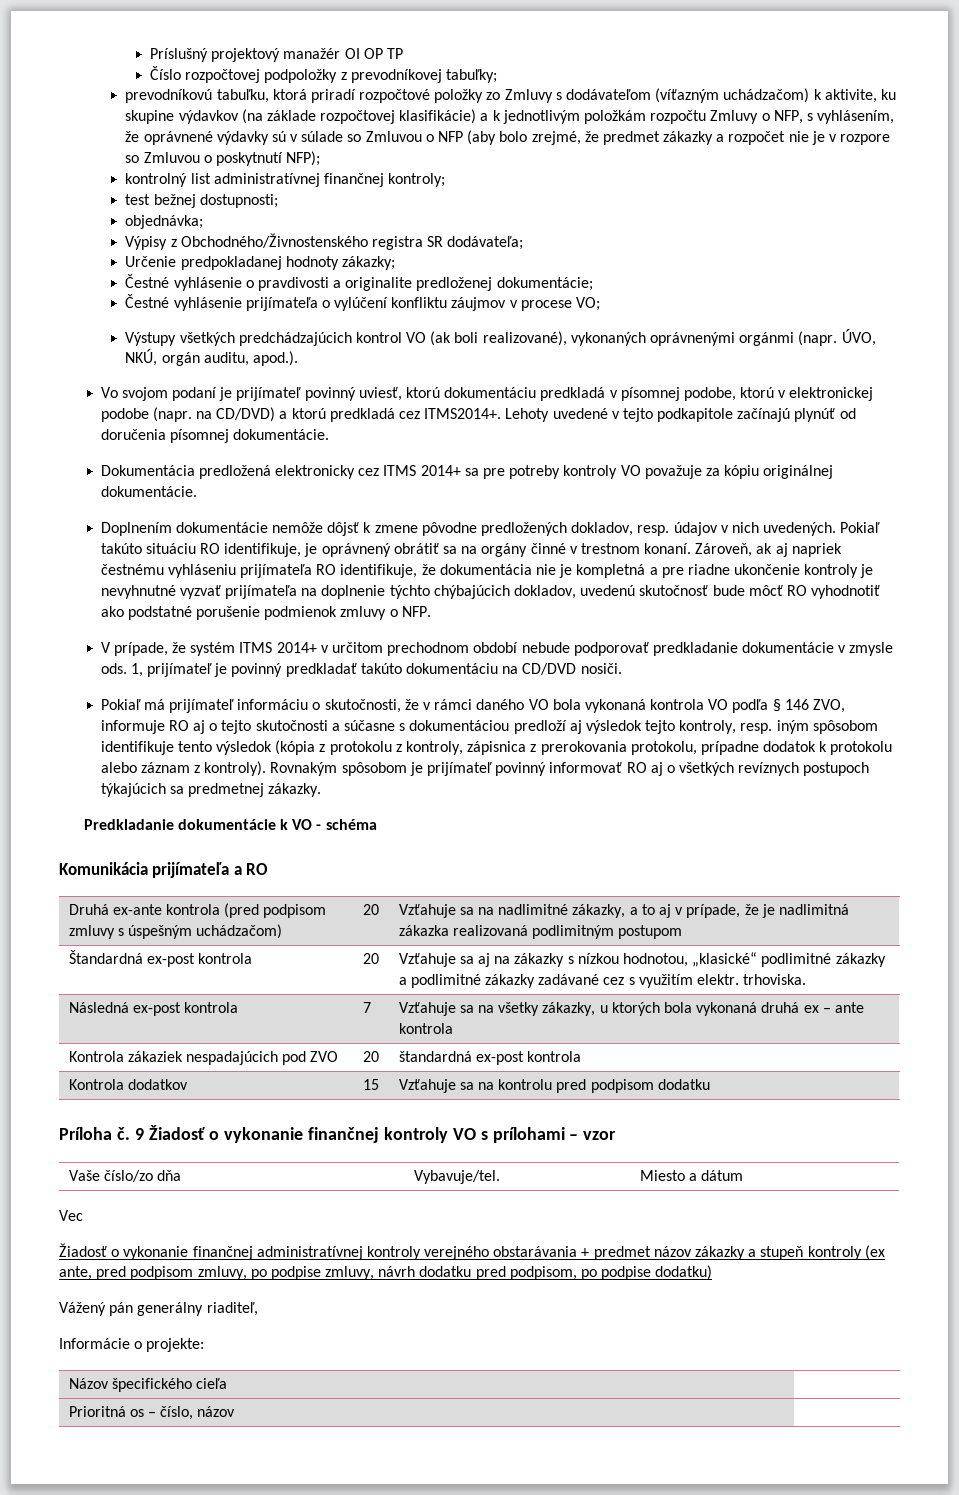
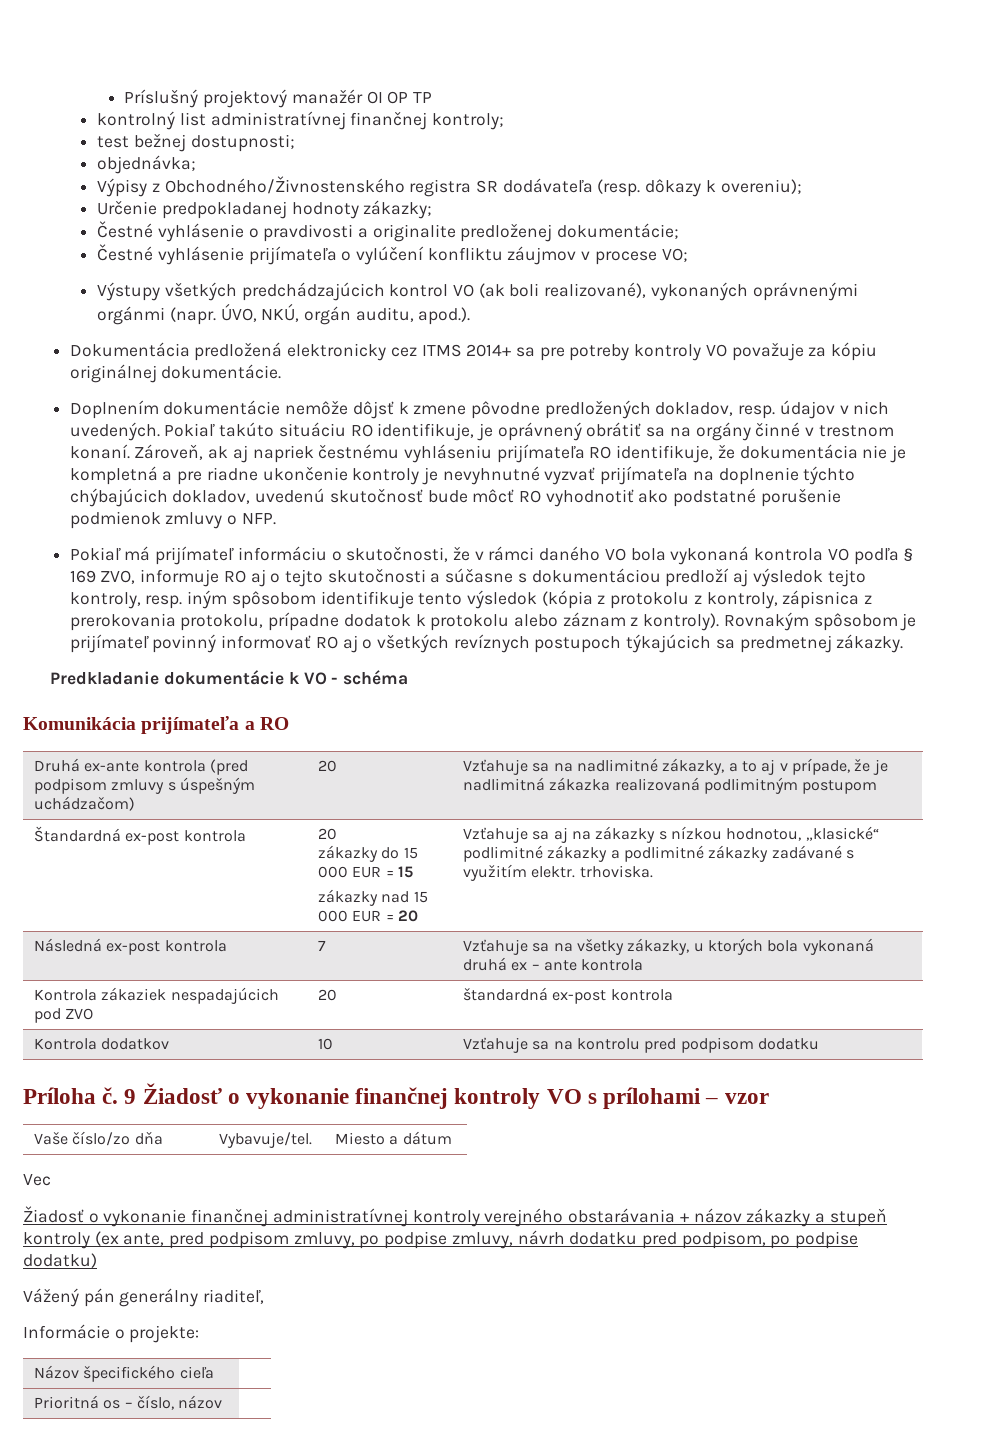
[149,66,497,83] [125,88,896,103] [125,109,895,124] [125,130,891,145] [125,151,321,166] // Číslo rozpočtovej podpoložky z prevodníkovej tabuľky; // prevodníkovú tabuľku, ktorá priradí rozpočtové položky zo Zmluvy s dodávateľom (víťazným uchádzačom) k aktivite, ku skupine výdavkov (na základe rozpočtovej klasifikácie) a k jednotlivým položkám rozpočtu Zmluvy o NFP, s vyhlásením, že oprávnené výdavky sú v súlade so Zmluvou o NFP (aby bolo zrejmé, že predmet zákazky a rozpočet nie je v rozpore so Zmluvou o poskytnutí NFP); -> (433, 97) none
[447,236,524,250] dodávateľa; -> [502,178,802,197] dodávateľa (resp. dôkazy k overeniu);
[100,387,874,401] [100,407,856,422] [100,429,330,443] // Vo svojom podaní je prijímateľ povinný uviesť, ktorú dokumentáciu predkladá v písomnej podobe, ktorú v elektronickej podobe (napr. na CD/DVD) a ktorú predkladá cez ITMS2014+. Lehoty uvedené v tejto podkapitole začínajú plynúť od doručenia písomnej dokumentácie. -> (471, 316) none
[100,642,894,656] [100,663,622,677] // V prípade, že systém ITMS 2014+ v určitom prechodnom období nebude podporovať predkladanie dokumentácie v zmysle ods. 1, prijímateľ je povinný predkladať takúto dokumentáciu na CD/DVD nosiči. -> (276, 519) none
[784,699,809,710] 146 -> [69,570,96,583] 169
(379, 958) none -> [318,845,418,862] [318,866,413,878] [318,889,428,906] [318,910,418,922] // zákazky do 15 000 EUR = 15 // zákazky nad 15 000 EUR = 20
[603,977,625,985] cez -> (842, 852) none
[362,1079,379,1090] 15 -> [318,1038,334,1050] 10
[593,1246,651,1260] predmet -> (689, 1217) none

